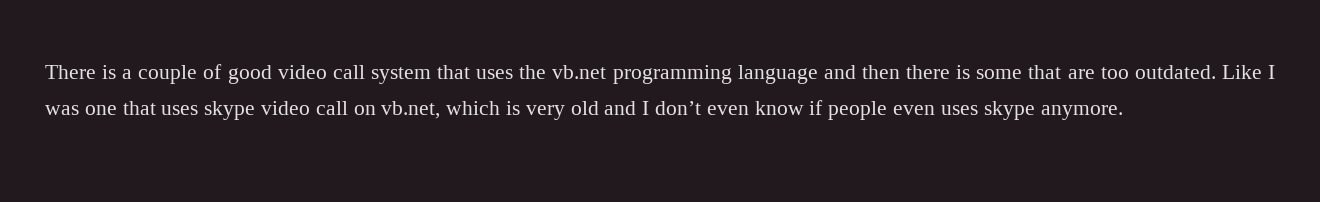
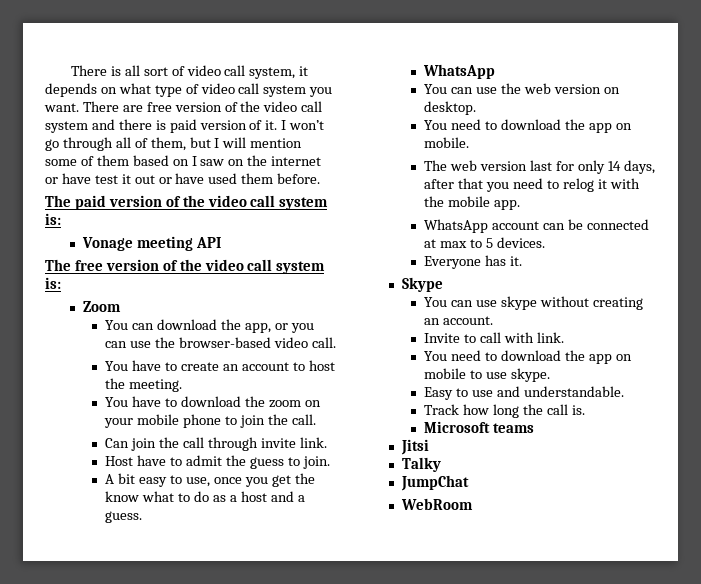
[122,64,1275,84] [45,100,1123,120] a couple of good video call system that uses the vb.net programming language and then there is some that are too outdated. Like I was one that uses skype video call on vb.net, which is very old and I don’t even know if people even uses skype anymore. -> [124,65,309,79] [45,83,333,97] [44,101,323,112] [45,119,325,133] [45,137,303,151] [45,155,322,166] [45,173,321,184] [45,195,329,210] [45,213,61,225] [82,236,221,251] [45,259,326,274] [45,277,61,289] [83,301,122,312] [105,319,314,333] [105,337,336,348] [105,360,335,371] [105,378,183,392] [105,396,321,408] [104,414,316,428] [105,437,327,451] [105,455,330,469] [105,473,315,487] [105,491,305,502] [105,511,143,523] [423,64,496,79] [424,83,620,94] [424,101,477,115] [424,119,632,133] [424,137,470,148] [424,160,655,174] [424,178,640,192] [424,196,521,210] [424,219,649,233] [424,237,545,248] [424,255,523,269] [402,277,444,292] [424,296,643,310] [424,316,494,325] [424,332,564,343] [424,350,632,364] [424,368,550,382] [424,386,624,400] [424,404,585,418] [424,421,535,433] [401,439,430,455] [402,457,442,472] [401,475,470,491] [401,498,474,510] all sort of video call system, it depends on what type of video call system you want. There are free version of the video call system and there is paid version of it. I won’t go through all of them, but I will mention some of them based on I saw on the internet or have test it out or have used them before. // The paid version of the video call system is: // Vonage meeting API // The free version of the video call system is: // Zoom // You can download the app, or you can use the browser-based video call. // You have to create an account to host the meeting. // You have to download the zoom on your mobile phone to join the call. // Can join the call through invite link. // Host have to admit the guess to join. // A bit easy to use, once you get the know what to do as a host and a guess. // WhatsApp // You can use the web version on desktop. // You need to download the app on mobile. // The web version last for only 14 days, after that you need to relog it with the mobile app. // WhatsApp account can be connected at max to 5 devices. // Everyone has it. // Skype // You can use skype without creating an account. // Invite to call with link. // You need to download the app on mobile to use skype. // Easy to use and understandable. // Track how long the call is. // Microsoft teams // Jitsi // Talky // JumpChat // WebRoom

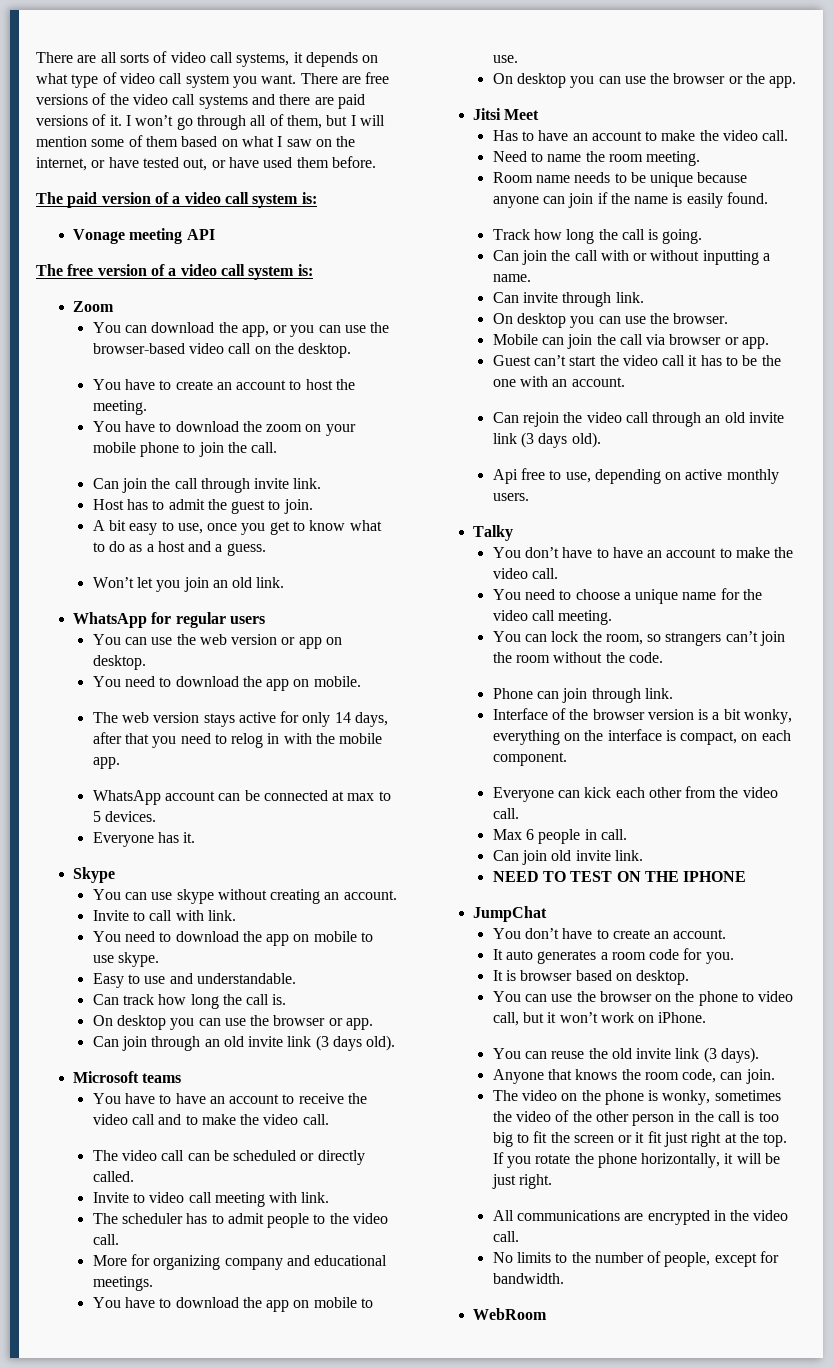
[70,65,296,79] There is all sort of video call system, -> [36,51,290,67] There are all sorts of video call systems,
[174,101,323,112] [45,121,88,133] version of the video call system -> [36,93,248,109] versions of the video call systems
[155,119,247,133] is paid version -> [314,94,365,109] [36,115,88,126] are paid versions
(189, 162) none -> [241,136,274,147] what
[271,156,322,166] [45,173,155,184] internet or have test it out -> [36,157,208,171] internet, or have tested out,
[182,195,205,207] the -> [172,196,181,204] a
[179,259,202,271] the -> [168,268,177,276] a
[311,337,336,348] call. -> [228,343,352,358] call on the desktop.
[137,455,167,466] have -> [126,499,148,510] has
[249,457,284,469] guess -> [231,500,266,514] guest
[294,473,315,484] the -> [293,521,306,531] to
[423,64,496,79] WhatsApp -> [92,577,285,592] [73,612,266,628] Won’t let you join an old link. // WhatsApp for regular users
(601, 89) none -> [281,637,322,649] or app
[529,160,552,171] last -> [203,712,276,727] stays active
[597,179,607,189] it -> [267,733,280,744] in
[424,404,460,415] Track -> [92,994,154,1005] Can track
[424,421,535,433] [401,439,430,455] [402,457,442,472] [401,475,470,491] Microsoft teams // Jitsi // Talky // JumpChat -> [92,1015,374,1030] [92,1035,396,1051] [73,1071,182,1083] [92,1093,368,1104] [92,1114,329,1125] [92,1150,365,1165] [92,1171,134,1182] [92,1192,330,1207] [92,1213,389,1228] [92,1234,119,1245] [92,1254,388,1270] [92,1276,153,1291] [92,1297,374,1312] [492,55,518,63] [492,73,797,88] [473,108,540,120] [492,130,789,141] [492,151,701,166] [492,172,748,187] [492,192,769,208] [492,229,703,244] [492,250,771,265] [492,274,531,282] [492,292,644,307] [492,313,729,328] [492,334,770,349] [492,355,781,366] [492,376,625,387] [492,412,785,427] [492,432,601,448] [492,468,779,484] [492,493,529,501] [473,525,514,541] [492,547,794,558] [492,568,558,579] [492,588,763,604] [492,610,613,625] [492,631,786,646] [492,652,663,663] [492,688,673,703] [492,708,793,724] [492,729,791,745] [492,752,567,766] [492,786,778,802] [492,808,519,819] [492,829,627,844] [492,850,643,865] [492,871,747,882] [473,906,548,922] [492,928,727,939] [492,948,734,964] [492,970,690,985] [492,991,794,1006] [492,1012,707,1026] [492,1047,760,1063] [492,1069,775,1084] [492,1090,781,1105] [492,1110,779,1126] [492,1131,788,1147] [492,1152,781,1168] [491,1174,552,1189] [492,1210,789,1225] [492,1231,519,1242] [492,1251,780,1267] [492,1273,564,1284] On desktop you can use the browser or app. // Can join through an old invite link (3 days old). // Microsoft teams // You have to have an account to receive the video call and to make the video call. // The video call can be scheduled or directly called. // Invite to video call meeting with link. // The scheduler has to admit people to the video call. // More for organizing company and educational meetings. // You have to download the app on mobile to use. // On desktop you can use the browser or the app. // Jitsi Meet // Has to have an account to make the video call. // Need to name the room meeting. // Room name needs to be unique because anyone can join if the name is easily found. // Track how long the call is going. // Can join the call with or without inputting a name. // Can invite through link. // On desktop you can use the browser. // Mobile can join the call via browser or app. // Guest can’t start the video call it has to be the one with an account. // Can rejoin the video call through an old invite link (3 days old). // Api free to use, depending on active monthly users. // Talky // You don’t have to have an account to make the video call. // You need to choose a unique name for the video call meeting. // You can lock the room, so strangers can’t join the room without the code. // Phone can join through link. // Interface of the browser version is a bit wonky, everything on the interface is compact, on each component. // Everyone can kick each other from the video call. // Max 6 people in call. // Can join old invite link. // NEED TO TEST ON THE IPHONE // JumpChat // You don’t have to create an account. // It auto generates a room code for you. // It is browser based on desktop. // You can use the browser on the phone to video call, but it won’t work on iPhone. // You can reuse the old invite link (3 days). // Anyone that knows the room code, can join. // The video on the phone is wonky, sometimes the video of the other person in the call is too big to fit the screen or it fit just right at the top. If you rotate the phone horizontally, it will be just right. // All communications are encrypted in the video call. // No limits to the number of people, except for bandwidth.

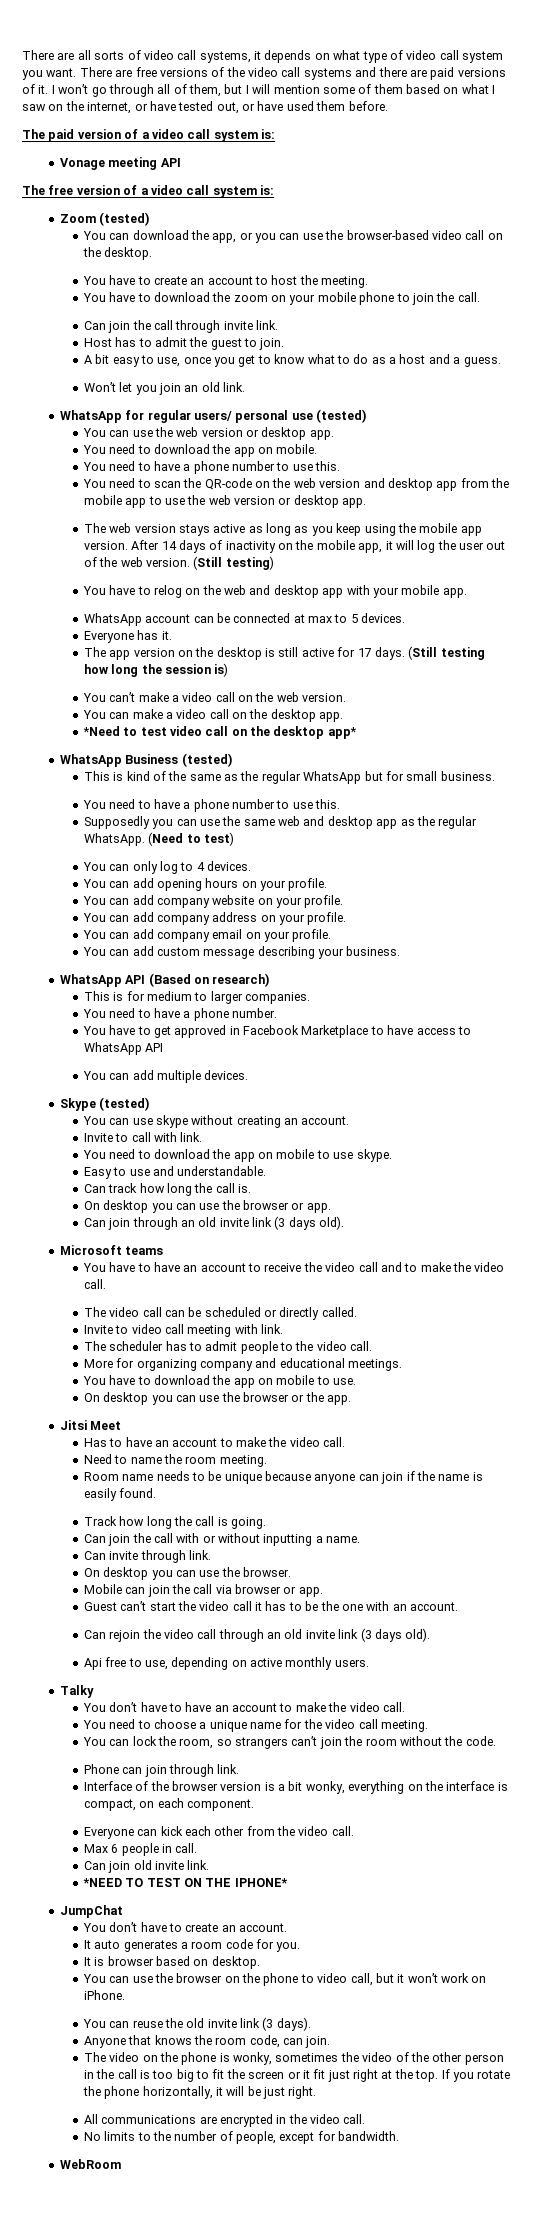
(115, 306) none -> [99,212,150,226] (tested)
[230,616,266,624] users -> [193,409,367,423] users/ personal use (tested)
[298,637,343,649] [92,655,146,670] app on desktop. -> [261,427,334,440] desktop app.
(361, 681) none -> [82,461,341,474] [82,478,510,491] [83,495,367,508] // You need to have a phone number to use this. // You need to scan the QR-code on the web version and desktop app from the mobile app to use the web version or desktop app.
[280,711,389,727] [92,732,336,748] for only 14 days, after that you need to relog in with the -> [248,523,482,536] [83,540,506,553] [83,556,274,570] [82,585,399,598] as long as you keep using the mobile app version. After 14 days of inactivity on the mobile app, it will log the user out of the web version. (Still testing) // You have to relog on the web and desktop app with your
(196, 837) none -> [83,646,485,660] [83,663,229,677] [82,692,347,702] [82,709,344,722] [82,726,357,739] [59,753,232,767] [83,771,495,784] [82,799,341,812] [83,816,478,829] [83,832,234,846] [82,861,252,874] [82,878,328,891] [82,895,344,908] [82,912,347,925] [82,929,332,942] [82,946,401,959] [59,973,270,987] [83,991,311,1004] [82,1008,278,1021] [82,1025,471,1038] [83,1042,164,1055] [82,1070,249,1083] // The app version on the desktop is still active for 17 days. (Still testing how long the session is) // You can’t make a video call on the web version. // You can make a video call on the desktop app. // *Need to test video call on the desktop app* // WhatsApp Business (tested) // This is kind of the same as the regular WhatsApp but for small business. // You need to have a phone number to use this. // Supposedly you can use the same web and desktop app as the regular WhatsApp. (Need to test) // You can only log to 4 devices. // You can add opening hours on your profile. // You can add company website on your profile. // You can add company address on your profile. // You can add company email on your profile. // You can add custom message describing your business. // WhatsApp API (Based on research) // This is for medium to larger companies. // You need to have a phone number. // You have to get approved in Facebook Marketplace to have access to WhatsApp API // You can add multiple devices.
(116, 875) none -> [99,1097,150,1111] (tested)
[492,871,539,882] NEED -> [82,1878,122,1887] *NEED
[683,871,747,882] IPHONE -> [234,1878,288,1887] IPHONE*

